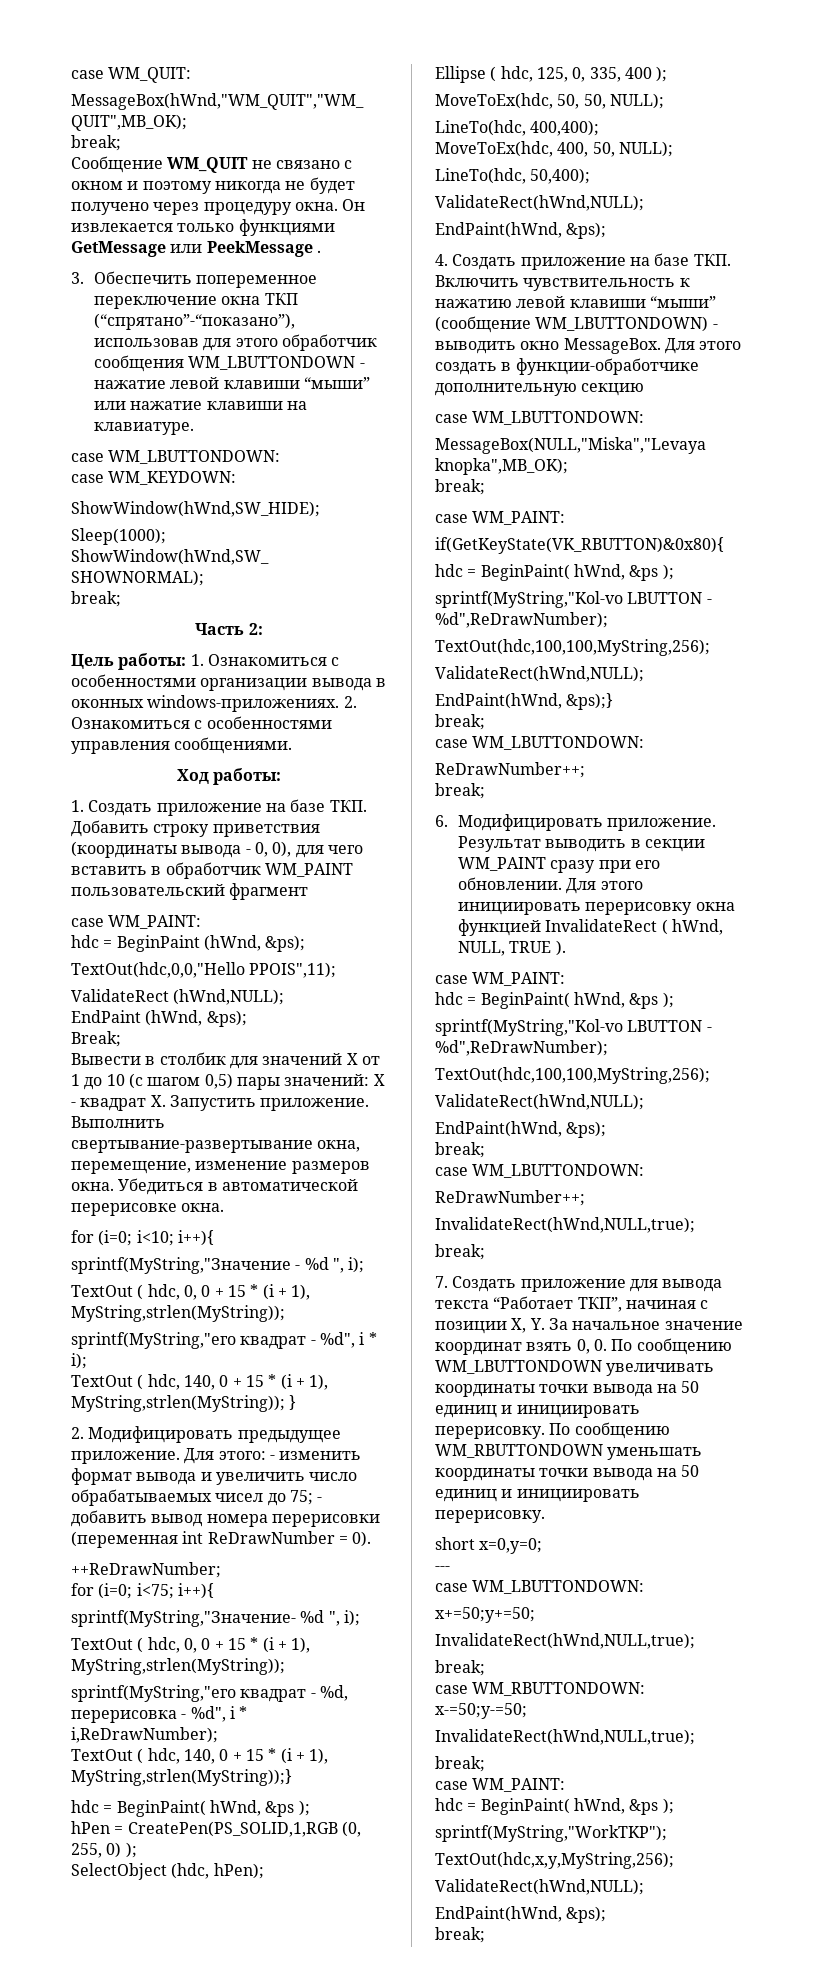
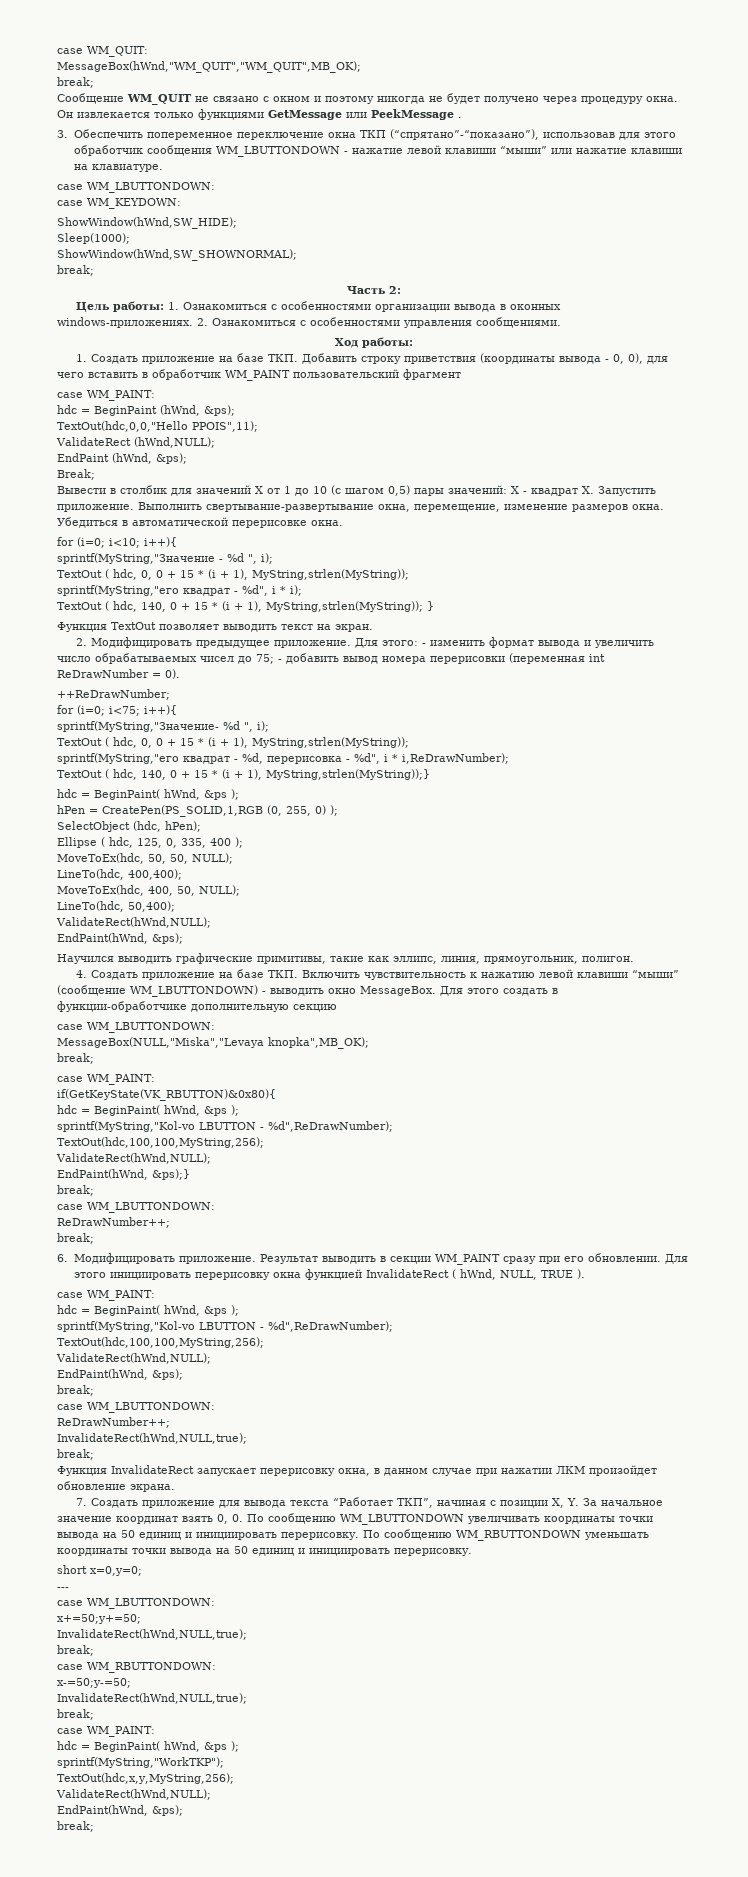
(297, 1402) none -> [57,622,373,632] // Функция TextOut позволяет выводить текст на экран.
(607, 230) none -> [57,953,634,964] // Научился выводить графические примитивы, такие как эллипс, линия, прямоугольник, полигон.
(485, 1252) none -> [57,1465,657,1476] [57,1481,175,1492] // Функция InvalidateRect запускает перерисовку окна, в данном случае при нажатии ЛКМ произойдет обновление экрана.

